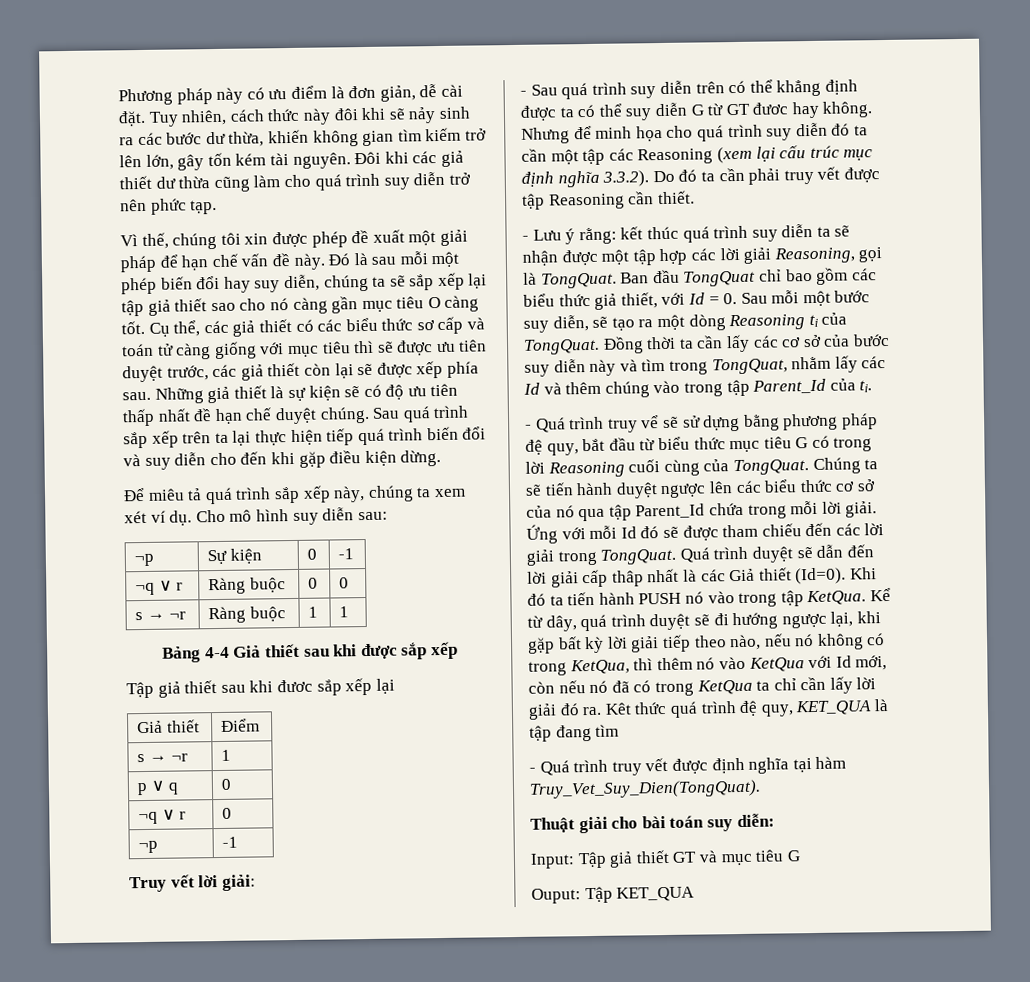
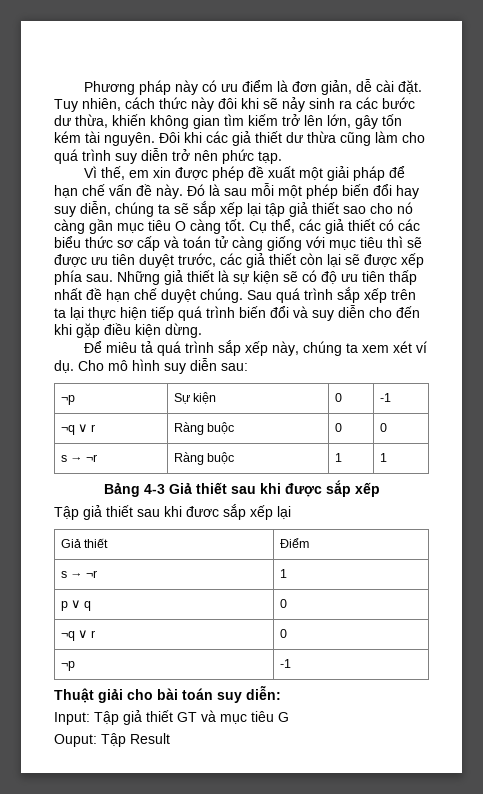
[172,232,241,250] chúng tôi -> [128,170,149,178] em
[204,646,230,659] 4-4 -> [143,484,165,494] 4-3
[129,874,256,893] [520,79,858,100] [520,101,874,121] [521,122,868,144] [521,145,874,166] [521,166,880,188] [522,190,695,210] [522,223,851,245] [522,247,883,266] [523,267,877,289] [523,290,871,310] [523,312,848,333] [523,333,890,355] [524,355,887,377] [523,378,873,398] [525,413,878,433] [525,435,873,456] [525,457,879,478] [525,479,876,499] [526,500,878,522] [526,522,885,544] [526,544,874,566] [527,567,877,588] [527,587,891,608] [527,611,881,632] [527,633,886,654] [528,655,888,676] [528,676,877,697] [528,699,888,720] [529,724,620,742] [529,756,847,776] [529,779,761,799] // Truy vết lời giải: // - Sau quá trình suy diễn trên có thể khẳng định được ta có thể suy diễn G từ GT đươc hay không. Nhưng để minh họa cho quá trình suy diễn đó ta cần một tập các Reasoning (xem lại cấu trúc mục định nghĩa 3.3.2). Do đó ta cần phải truy vết được tập Reasoning cần thiết. // - Lưu ý rằng: kết thúc quá trình suy diễn ta sẽ nhận được một tập hợp các lời giải Reasoning, gọi là TongQuat. Ban đầu TongQuat chỉ bao gồm các biểu thức giả thiết, với Id = 0. Sau mỗi một bước suy diễn, sẽ tạo ra một dòng Reasoning ti của TongQuat. Đồng thời ta cần lấy các cơ sở của bước suy diễn này và tìm trong TongQuat, nhằm lấy các Id và thêm chúng vào trong tập Parent_Id của ti. // - Quá trình truy vể sẽ sử dựng bằng phương pháp đệ quy, bắt đầu từ biểu thức mục tiêu G có trong lời Reasoning cuối cùng của TongQuat. Chúng ta sẽ tiến hành duyệt ngược lên các biểu thức cơ sở của nó qua tập Parent_Id chứa trong mỗi lời giải. Ứng với mỗi Id đó sẽ được tham chiếu đến các lời giải trong TongQuat. Quá trình duyệt sẽ dẫn đến lời giải cấp thâp nhất là các Giả thiết (Id=0). Khi đó ta tiến hành PUSH nó vào trong tập KetQua. Kể từ dây, quá trình duyệt sẽ đi hướng ngược lại, khi gặp bất kỳ lời giải tiếp theo nào, nếu nó không có trong KetQua, thì thêm nó vào KetQua với Id mới, còn nếu nó đã có trong KetQua ta chỉ cần lấy lời giải đó ra. Kêt thức quá trình đệ quy, KET_QUA là tập đang tìm // - Quá trình truy vết được định nghĩa tại hàm Truy_Vet_Suy_Dien(TongQuat). -> (291, 663) none
[616,886,696,902] KET_QUA -> [130,733,170,744] Result

